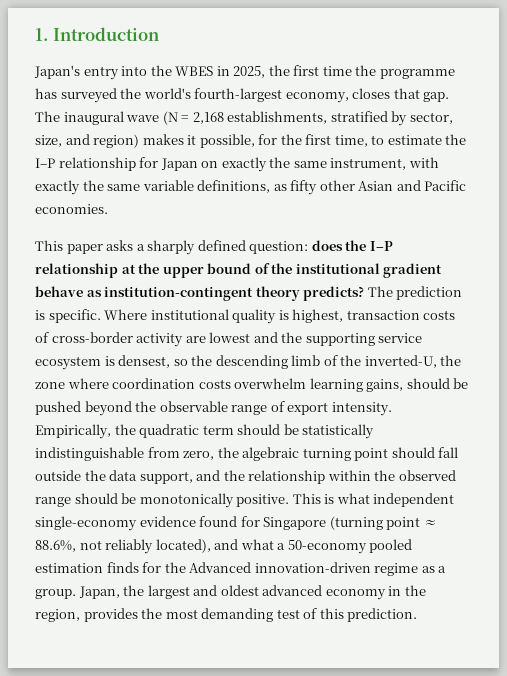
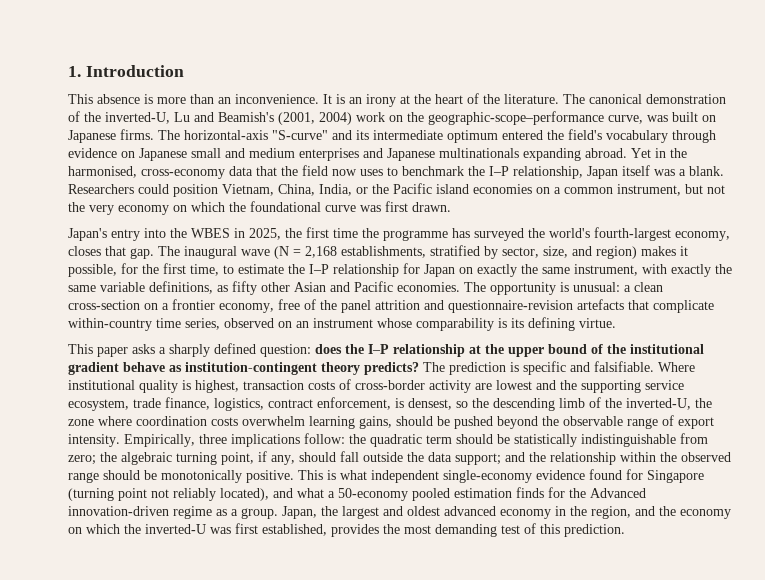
(160, 34) none -> [68,93,726,107] [68,111,716,125] [68,129,716,143] [68,148,687,161] [68,165,724,179] [68,183,725,197] [68,201,451,215] // This absence is more than an inconvenience. It is an irony at the heart of the literature. The canonical demonstration of the inverted-U, Lu and Beamish's (2001, 2004) work on the geographic-scope–performance curve, was built on Japanese firms. The horizontal-axis "S-curve" and its intermediate optimum entered the field's vocabulary through evidence on Japanese small and medium enterprises and Japanese multinationals expanding abroad. Yet in the harmonised, cross-economy data that the field now uses to benchmark the I–P relationship, Japan itself was a blank. Researchers could position Vietnam, China, India, or the Pacific island economies on a common instrument, but not the very economy on which the foundational curve was first drawn.
(108, 209) none -> [464,282,663,295] [68,299,714,313] [68,317,616,331] The opportunity is unusual: a clean cross-section on a frontier economy, free of the panel attrition and questionnaire-revision artefacts that complicate within-country time series, observed on an instrument whose comparability is its defining virtue.
[48,309,101,323] specific. -> [523,361,654,375] specific and falsifiable.
[35,356,101,370] ecosystem -> [68,397,391,411] ecosystem, trade finance, logistics, contract enforcement,
(111, 431) none -> [199,433,345,447] three implications follow:
[183,451,215,460] zero, -> [68,455,96,465] zero;
[354,448,389,461] point -> [221,451,295,465] point, if any,
[139,471,193,484] support, -> [455,453,501,465] support;
[423,520,437,527] [35,540,76,552] ≈ 88.6%, -> (147, 494) none
(80, 615) none -> [635,506,731,519] [68,523,327,536] and the economy on which the inverted-U was first established,

